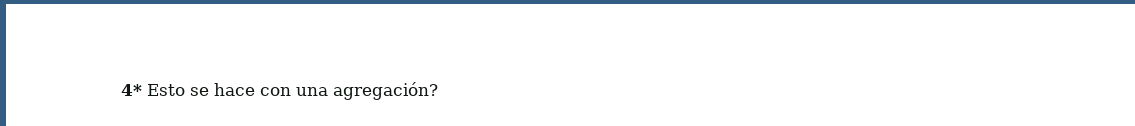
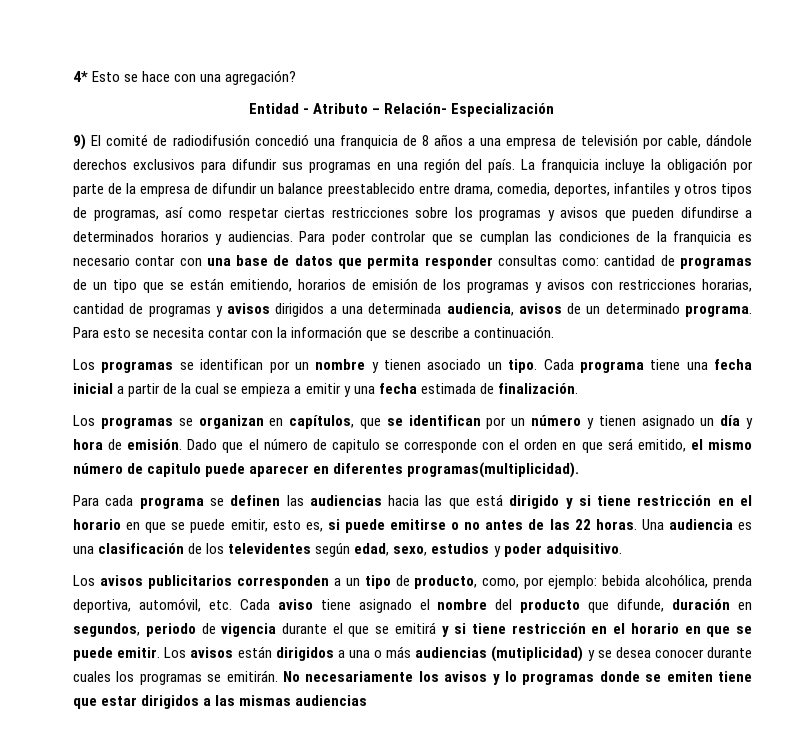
(439, 91) none -> [248,103,555,117] [73,134,752,150] [73,158,753,173] [73,183,752,197] [73,207,753,221] [73,231,752,245] [73,255,753,269] [73,278,752,293] [73,303,753,317] [73,326,554,341] [73,359,752,373] [73,383,578,397] [73,415,753,429] [73,438,753,453] [73,462,580,478] [73,494,752,509] [73,519,753,533] [73,543,622,557] [73,574,753,589] [73,598,753,613] [73,622,753,637] [73,646,752,662] [73,670,752,685] [73,695,368,709] // Entidad - Atributo – Relación- Especialización // 9) El comité de radiodifusión concedió una franquicia de 8 años a una empresa de televisión por cable, dándole derechos exclusivos para difundir sus programas en una región del país. La franquicia incluye la obligación por parte de la empresa de difundir un balance preestablecido entre drama, comedia, deportes, infantiles y otros tipos de programas, así como respetar ciertas restricciones sobre los programas y avisos que pueden difundirse a determinados horarios y audiencias. Para poder controlar que se cumplan las condiciones de la franquicia es necesario contar con una base de datos que permita responder consultas como: cantidad de programas de un tipo que se están emitiendo, horarios de emisión de los programas y avisos con restricciones horarias, cantidad de programas y avisos dirigidos a una determinada audiencia, avisos de un determinado programa. Para esto se necesita contar con la información que se describe a continuación. // Los programas se identifican por un nombre y tienen asociado un tipo. Cada programa tiene una fecha inicial a partir de la cual se empieza a emitir y una fecha estimada de finalización. // Los programas se organizan en capítulos, que se identifican por un número y tienen asignado un día y hora de emisión. Dado que el número de capitulo se corresponde con el orden en que será emitido, el mismo número de capitulo puede aparecer en diferentes programas(multiplicidad). // Para cada programa se definen las audiencias hacia las que está dirigido y si tiene restricción en el horario en que se puede emitir, esto es, si puede emitirse o no antes de las 22 horas. Una audiencia es una clasificación de los televidentes según edad, sexo, estudios y poder adquisitivo. // Los avisos publicitarios corresponden a un tipo de producto, como, por ejemplo: bebida alcohólica, prenda deportiva, automóvil, etc. Cada aviso tiene asignado el nombre del producto que difunde, duración en segundos, periodo de vigencia durante el que se emitirá y si tiene restricción en el horario en que se puede emitir. Los avisos están dirigidos a una o más audiencias (mutiplicidad) y se desea conocer durante cuales los programas se emitirán. No necesariamente los avisos y lo programas donde se emiten tiene que estar dirigidos a las mismas audiencias

